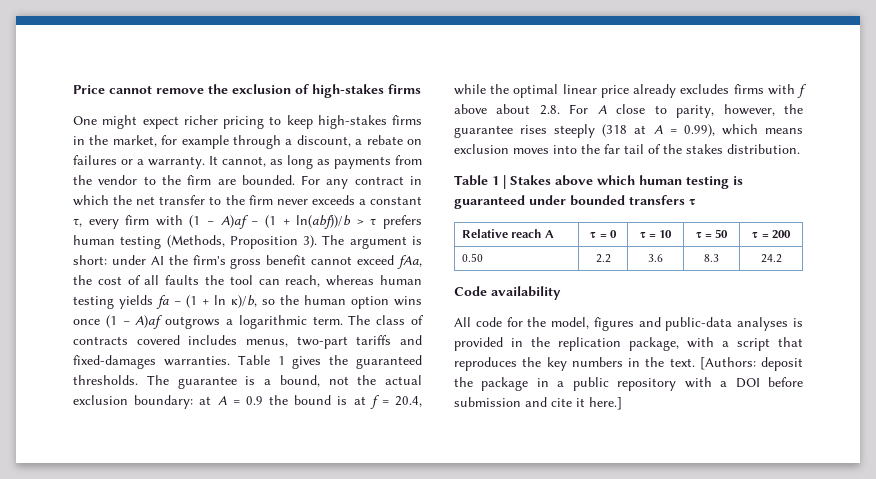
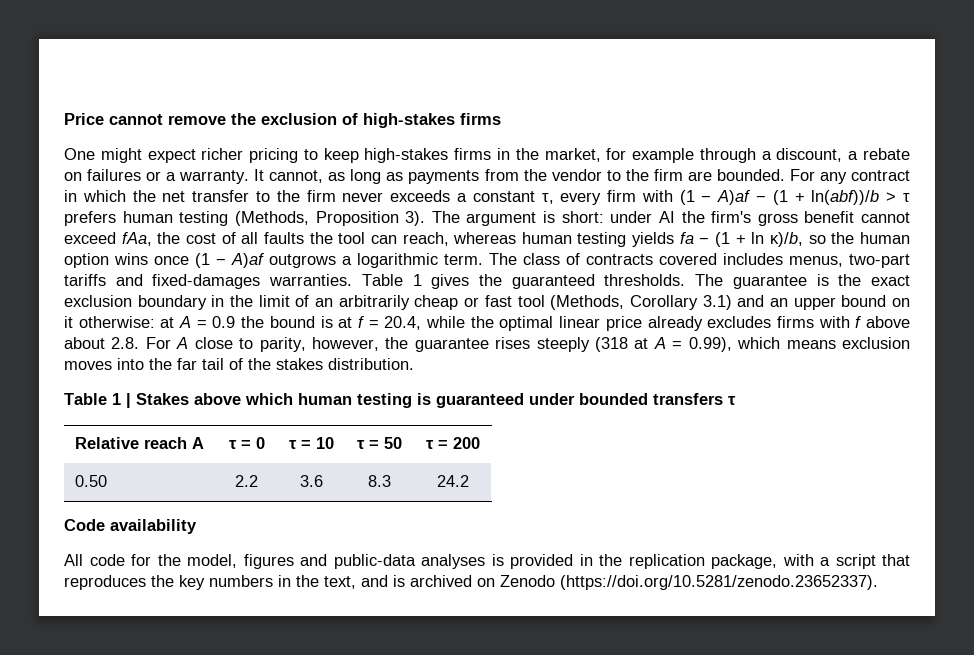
[264,375,422,387] [73,395,194,409] a bound, not the actual exclusion boundary: -> [838,274,910,286] [64,295,911,310] [64,316,155,328] the exact exclusion boundary in the limit of an arbitrarily cheap or fast tool (Methods, Corollary 3.1) and an upper bound on it otherwise:
[669,357,803,371] [454,377,803,391] [454,397,622,410] text. [Authors: deposit the package in a public repository with a DOI before submission and cite it here.] -> [324,575,878,590] text, and is archived on Zenodo (https://doi.org/10.5281/zenodo.23652337).

